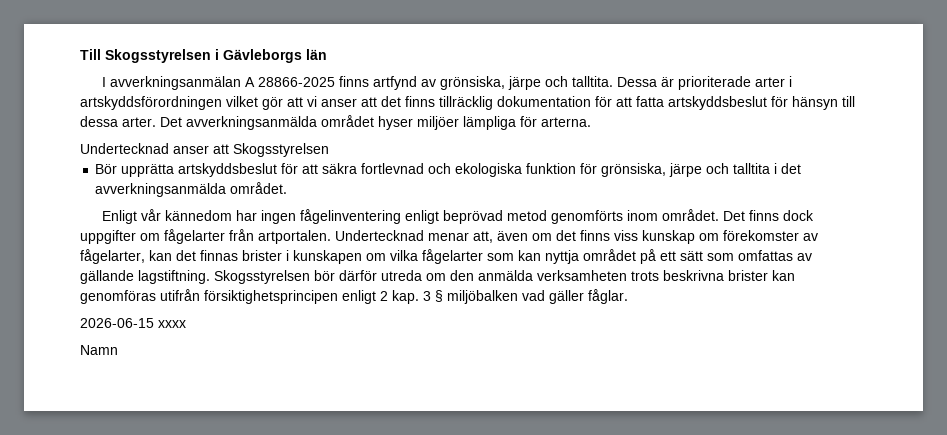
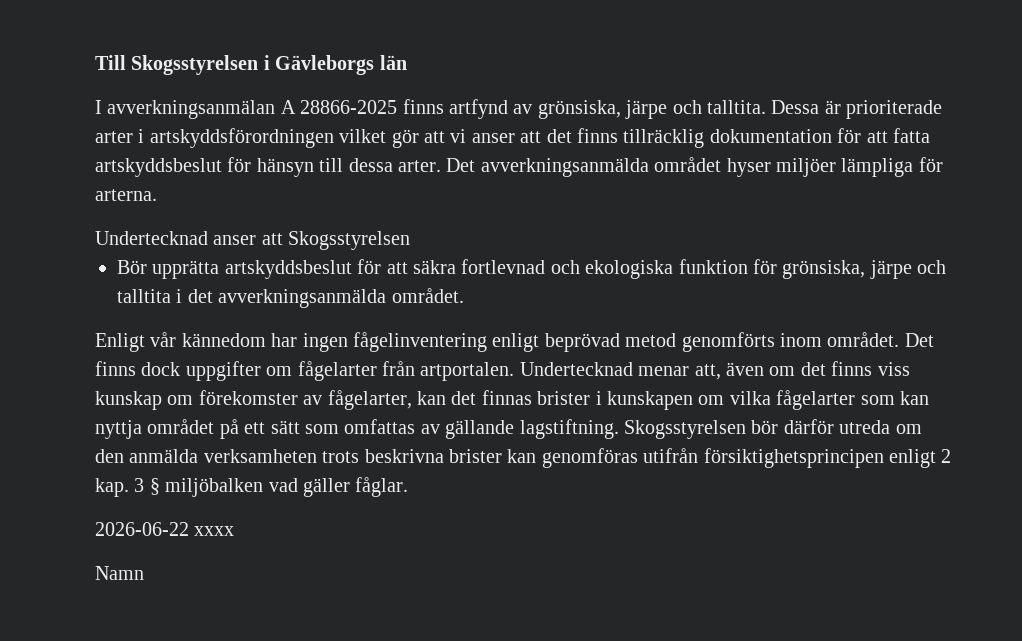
[80,318,154,328] 2026-06-15 -> [95,522,189,536] 2026-06-22

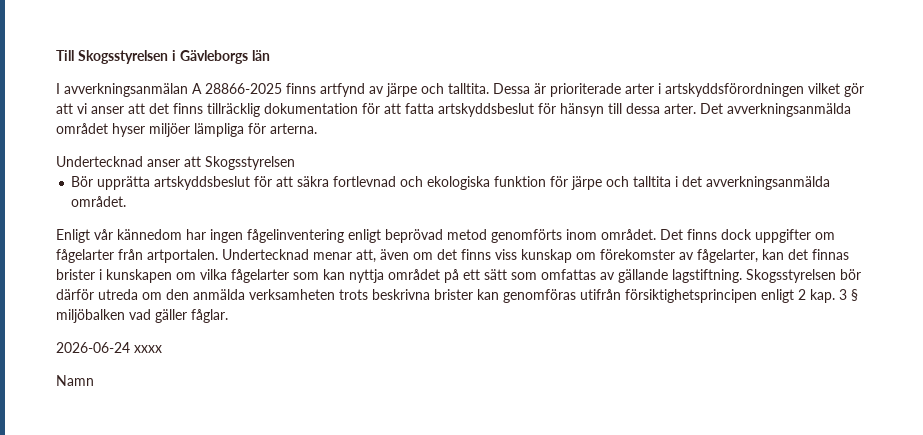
[537,100,621,119] grönsiska, -> (384, 90) none
[782,260,866,279] grönsiska, -> (569, 181) none
[95,522,189,536] 2026-06-22 -> [56,342,130,353] 2026-06-24

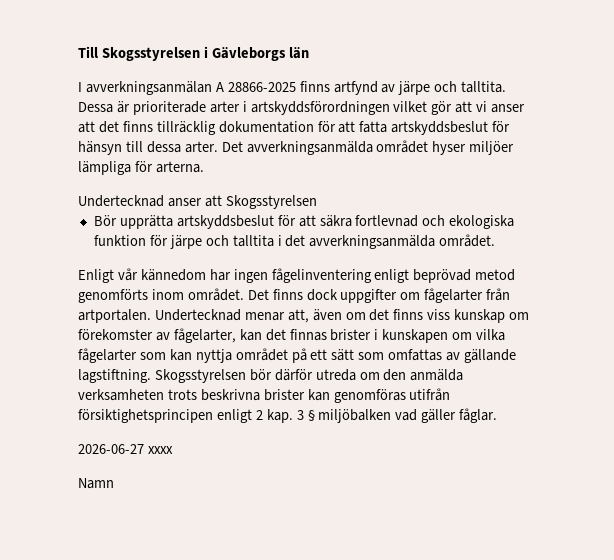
[56,342,130,353] 2026-06-24 -> [78,444,144,454] 2026-06-27

